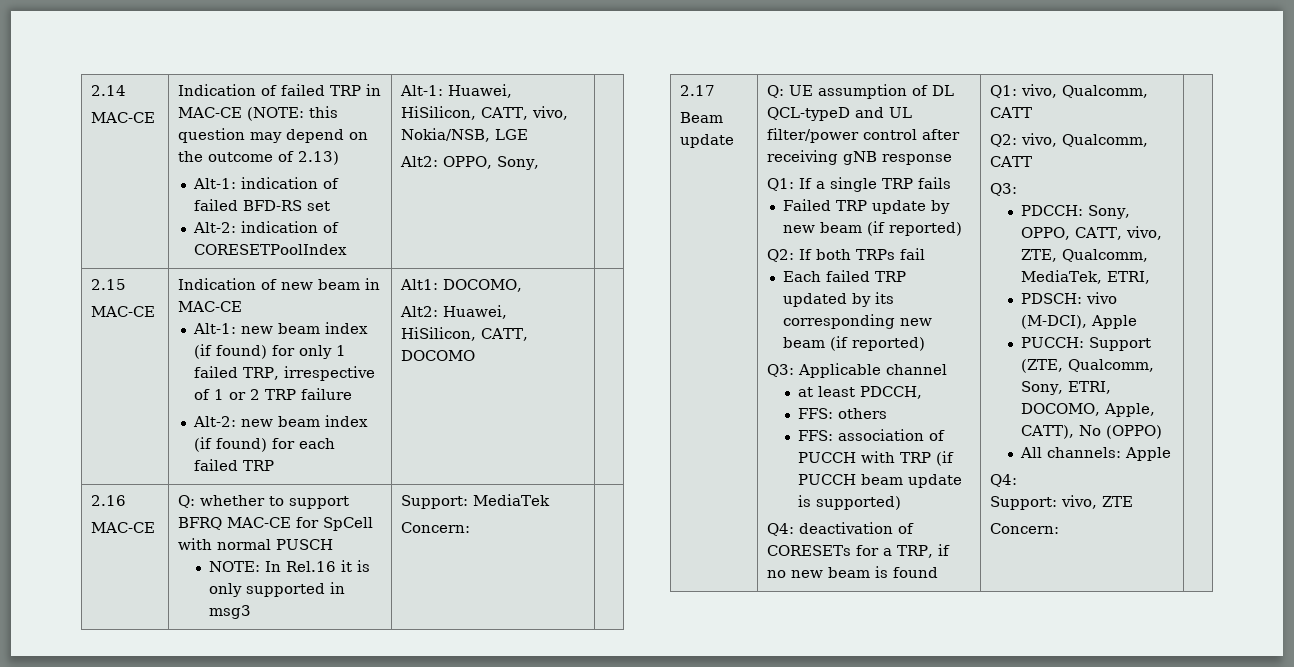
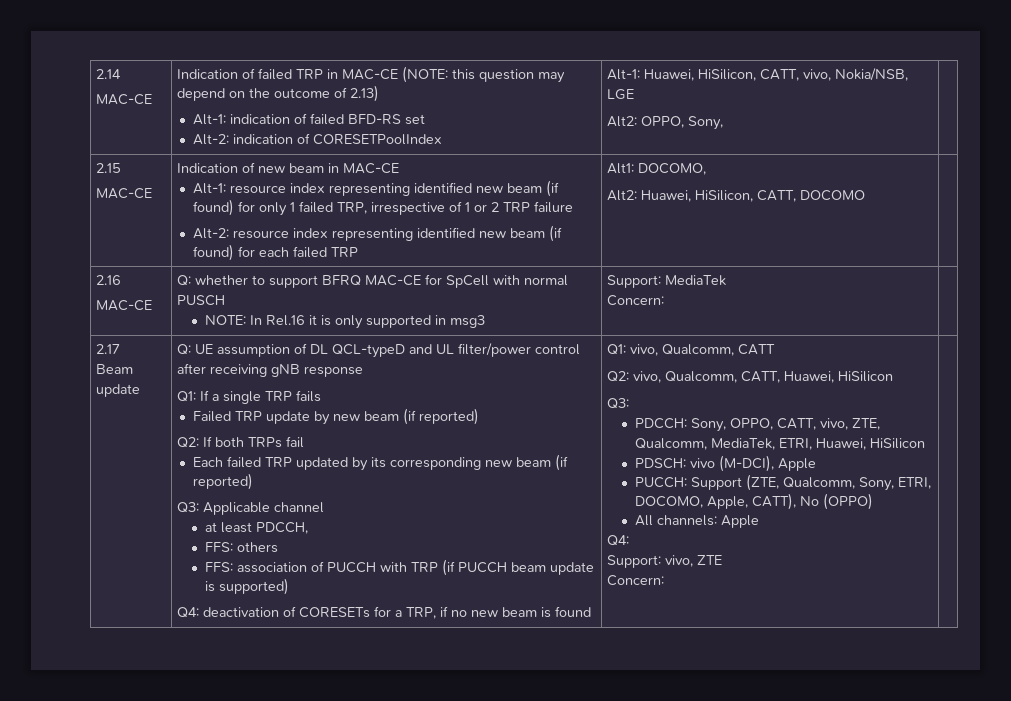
[241,322,369,334] new beam index -> [229,182,542,196] resource index representing identified new beam
[241,415,369,427] new beam index -> [232,227,545,241] resource index representing identified new beam
[990,156,1033,167] CATT -> [740,371,893,383] CATT, Huawei, HiSilicon
(1151, 277) none -> [816,438,926,450] Huawei, HiSilicon

